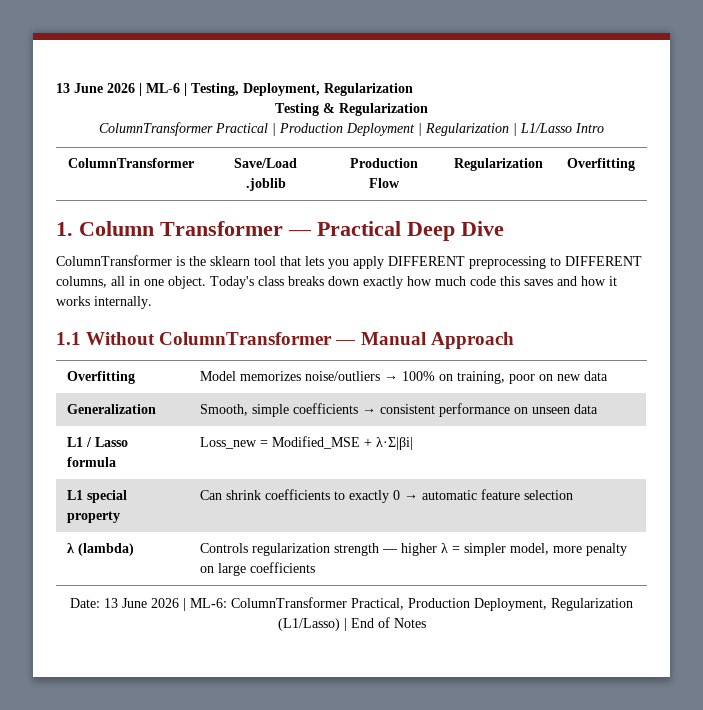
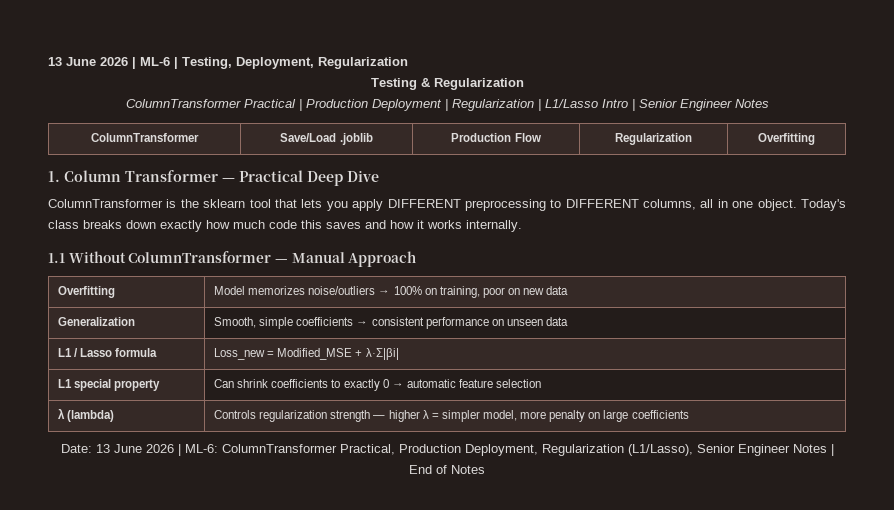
(604, 128) none -> [631,99,769,111] | Senior Engineer Notes
[277,618,340,631] (L1/Lasso) -> [627,444,827,456] (L1/Lasso), Senior Engineer Notes

